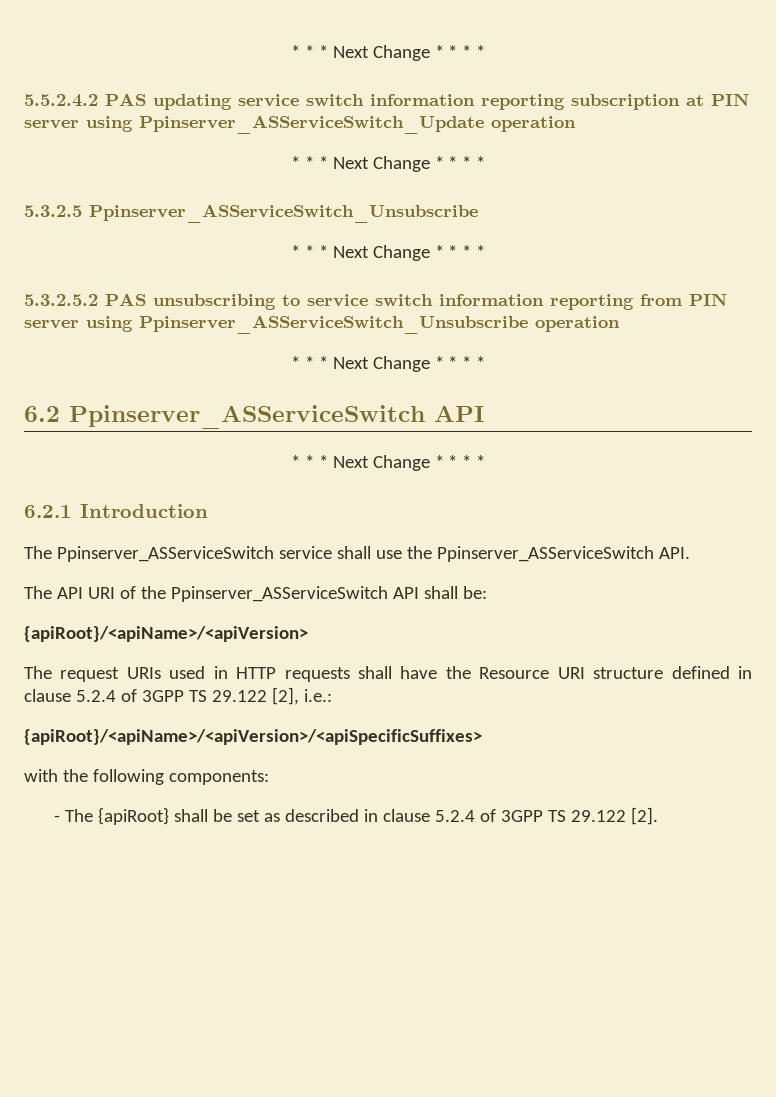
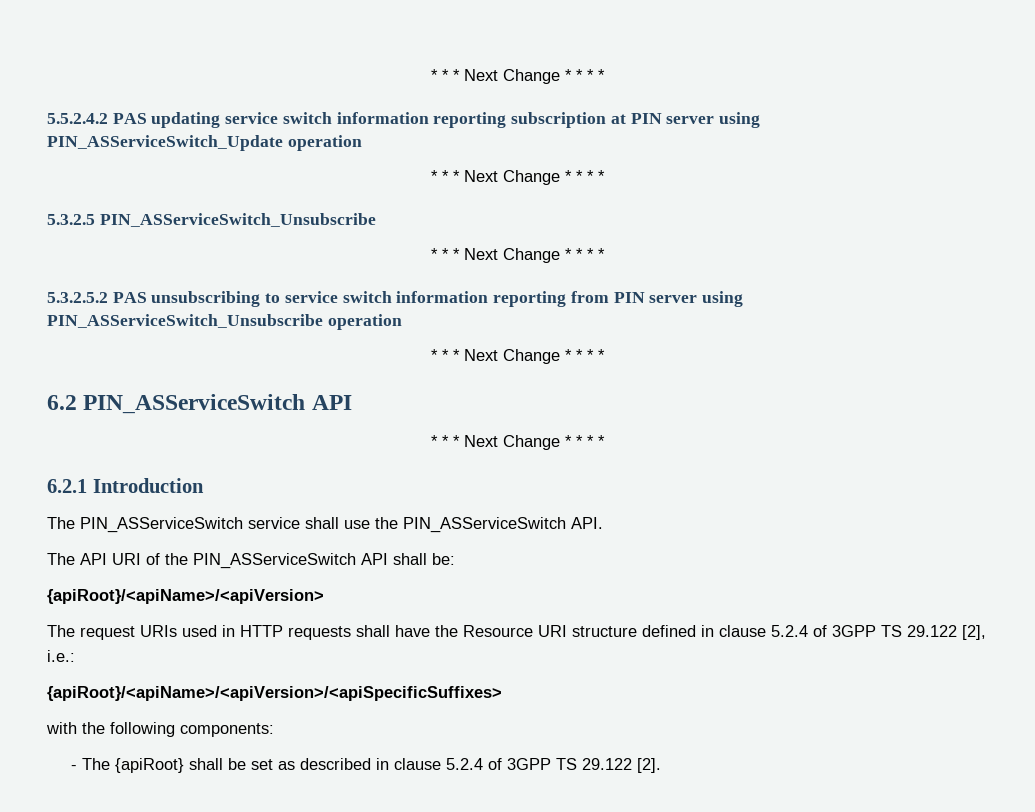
[139,115,484,134] Ppinserver_ASServiceSwitch_Update -> [47,135,283,151] PIN_ASServiceSwitch_Update
[89,204,478,223] Ppinserver_ASServiceSwitch_Unsubscribe -> [99,213,376,227] PIN_ASServiceSwitch_Unsubscribe
[139,315,528,334] Ppinserver_ASServiceSwitch_Unsubscribe -> [47,314,323,328] PIN_ASServiceSwitch_Unsubscribe
[69,405,425,429] Ppinserver_ASServiceSwitch -> [83,394,306,414] PIN_ASServiceSwitch
[56,546,274,562] Ppinserver_ASServiceSwitch -> [80,517,243,533] PIN_ASServiceSwitch
[436,546,654,562] Ppinserver_ASServiceSwitch -> [403,517,566,533] PIN_ASServiceSwitch
[170,586,388,602] Ppinserver_ASServiceSwitch -> [193,553,356,569] PIN_ASServiceSwitch

